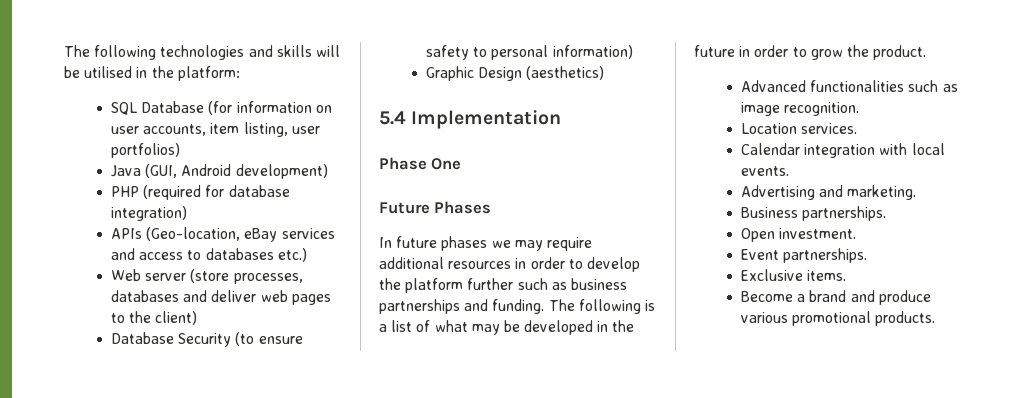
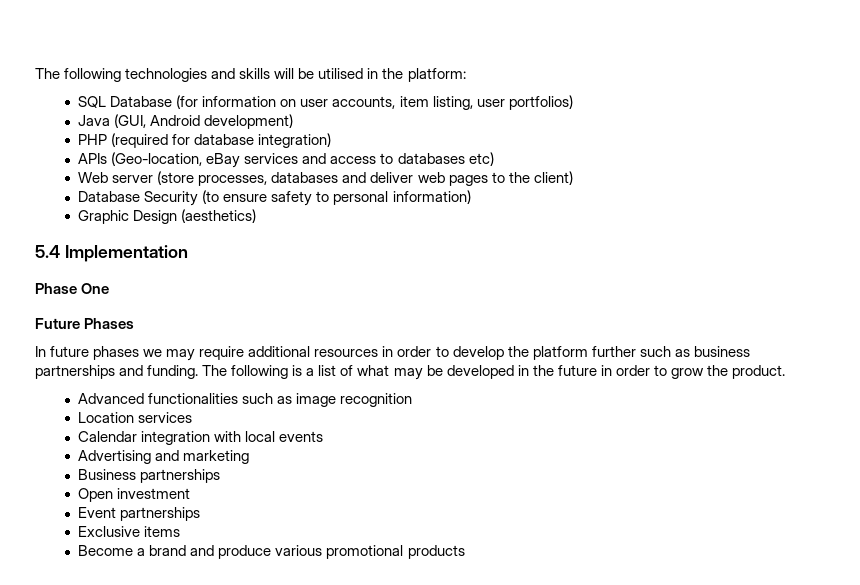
[277,248,307,262] etc.) -> [468,152,494,166] etc)
[784,102,860,116] recognition. -> [340,393,413,407] recognition
[801,123,858,134] services. -> [138,412,193,423] services
[741,166,790,176] events. -> [279,431,324,442] events
[847,185,917,200] marketing. -> [183,450,250,464] marketing
[802,206,887,221] partnerships. -> [140,469,221,483] partnerships
[779,228,857,239] investment. -> [117,488,191,499] investment
[783,248,868,263] partnerships. -> [120,507,201,521] partnerships
[807,270,847,281] items. -> [144,526,181,537] items
[875,311,936,326] products. -> [407,545,465,559] products

